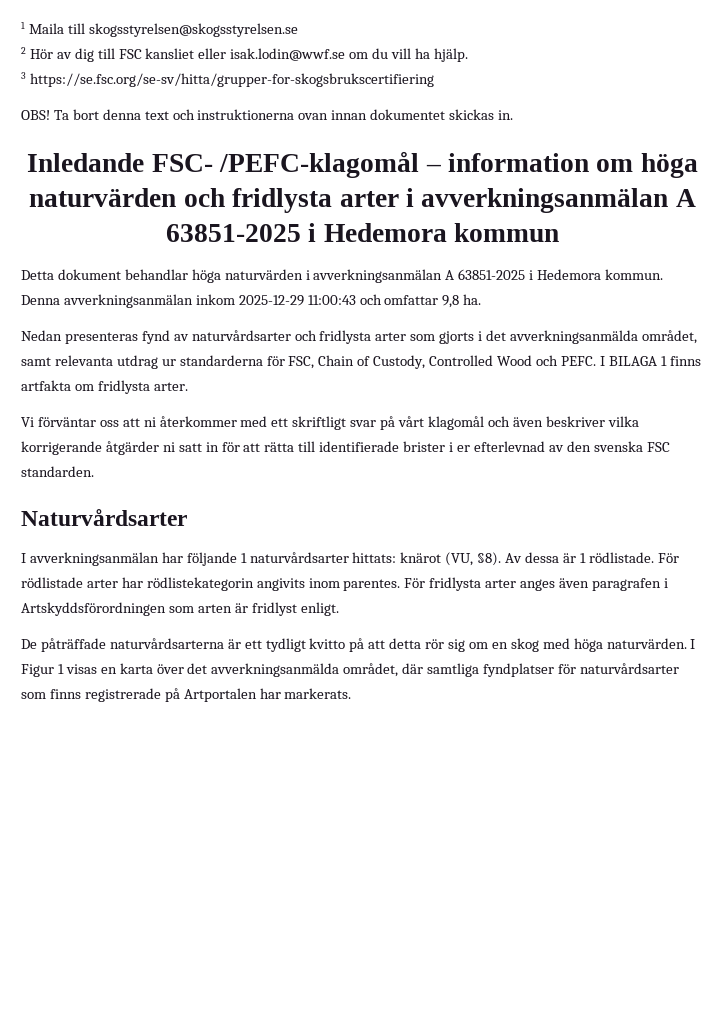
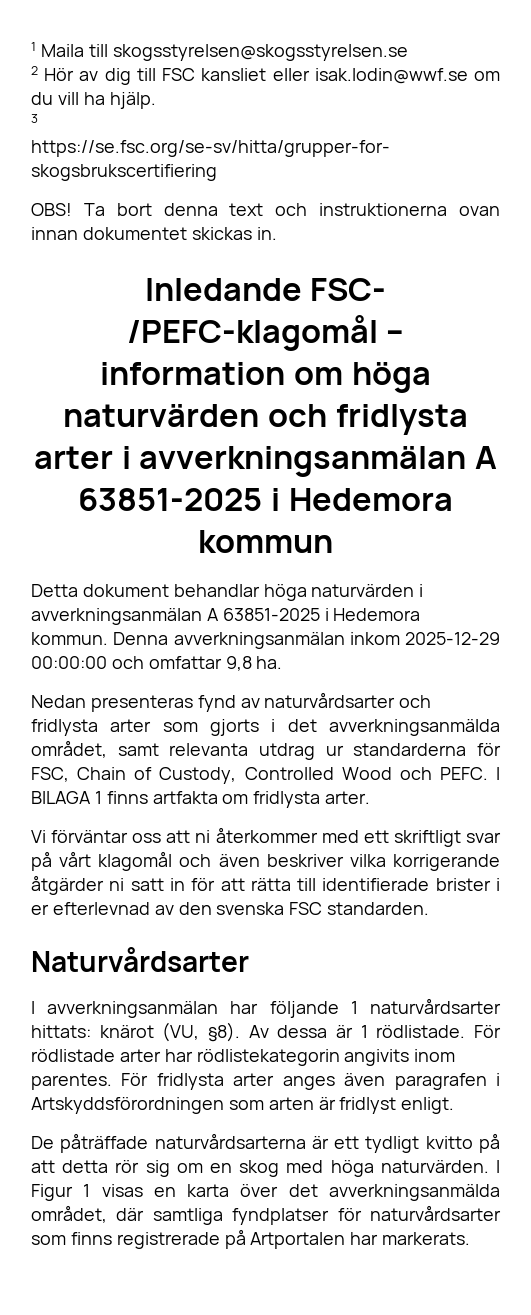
[307,295,356,305] 11:00:43 -> [31,656,107,669] 00:00:00

